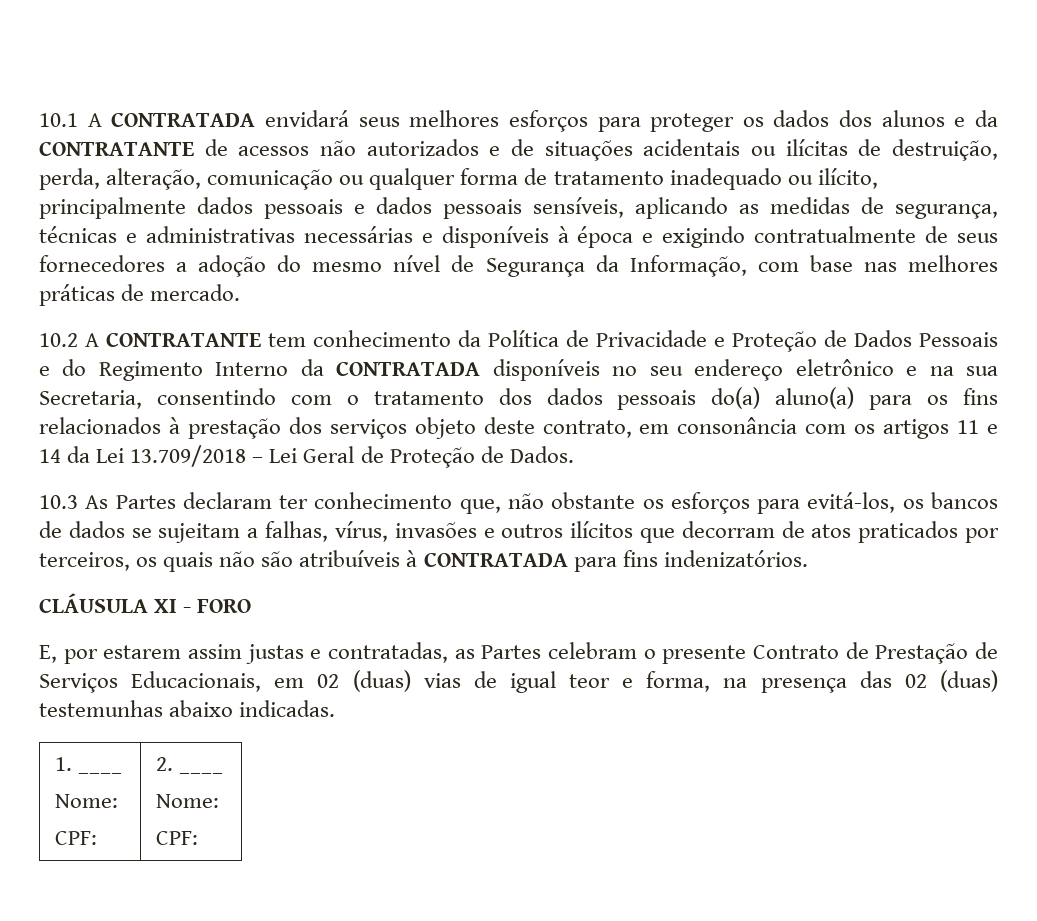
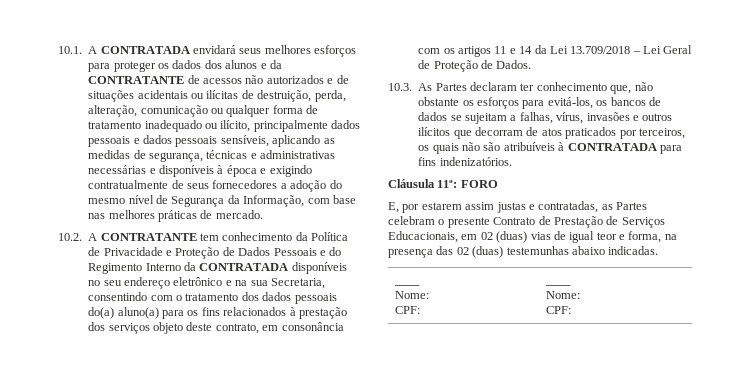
[39,113,78,127] 10.1 -> [58,46,82,54] 10.1.
[39,333,78,347] 10.2 -> [58,233,82,241] 10.2.
[39,495,78,509] 10.3 -> [388,83,412,91] 10.3.
[39,593,192,613] CLÁUSULA XI - -> [388,179,458,188] Cláusula 11ª:
[54,757,72,771] 1. -> (659, 250) none
[155,757,173,771] 2. -> (421, 310) none

